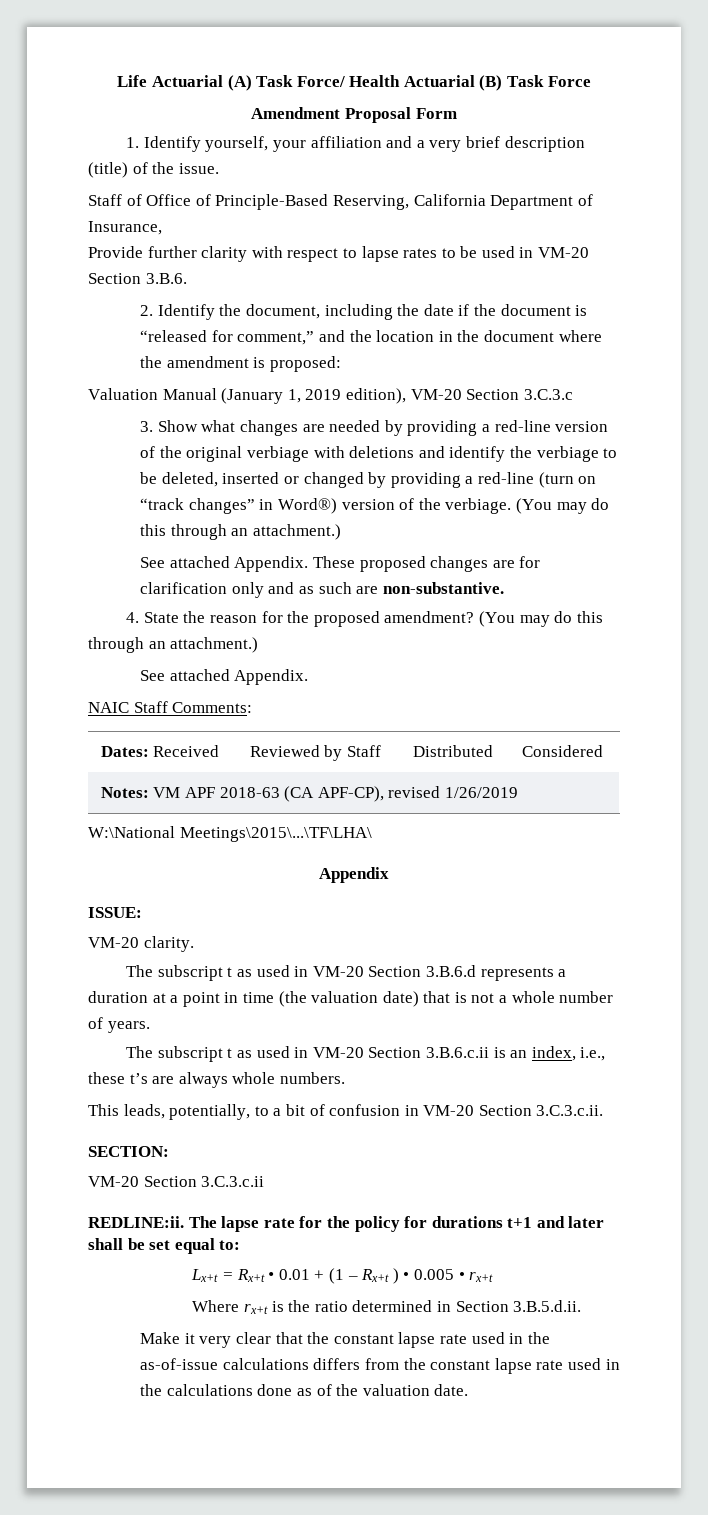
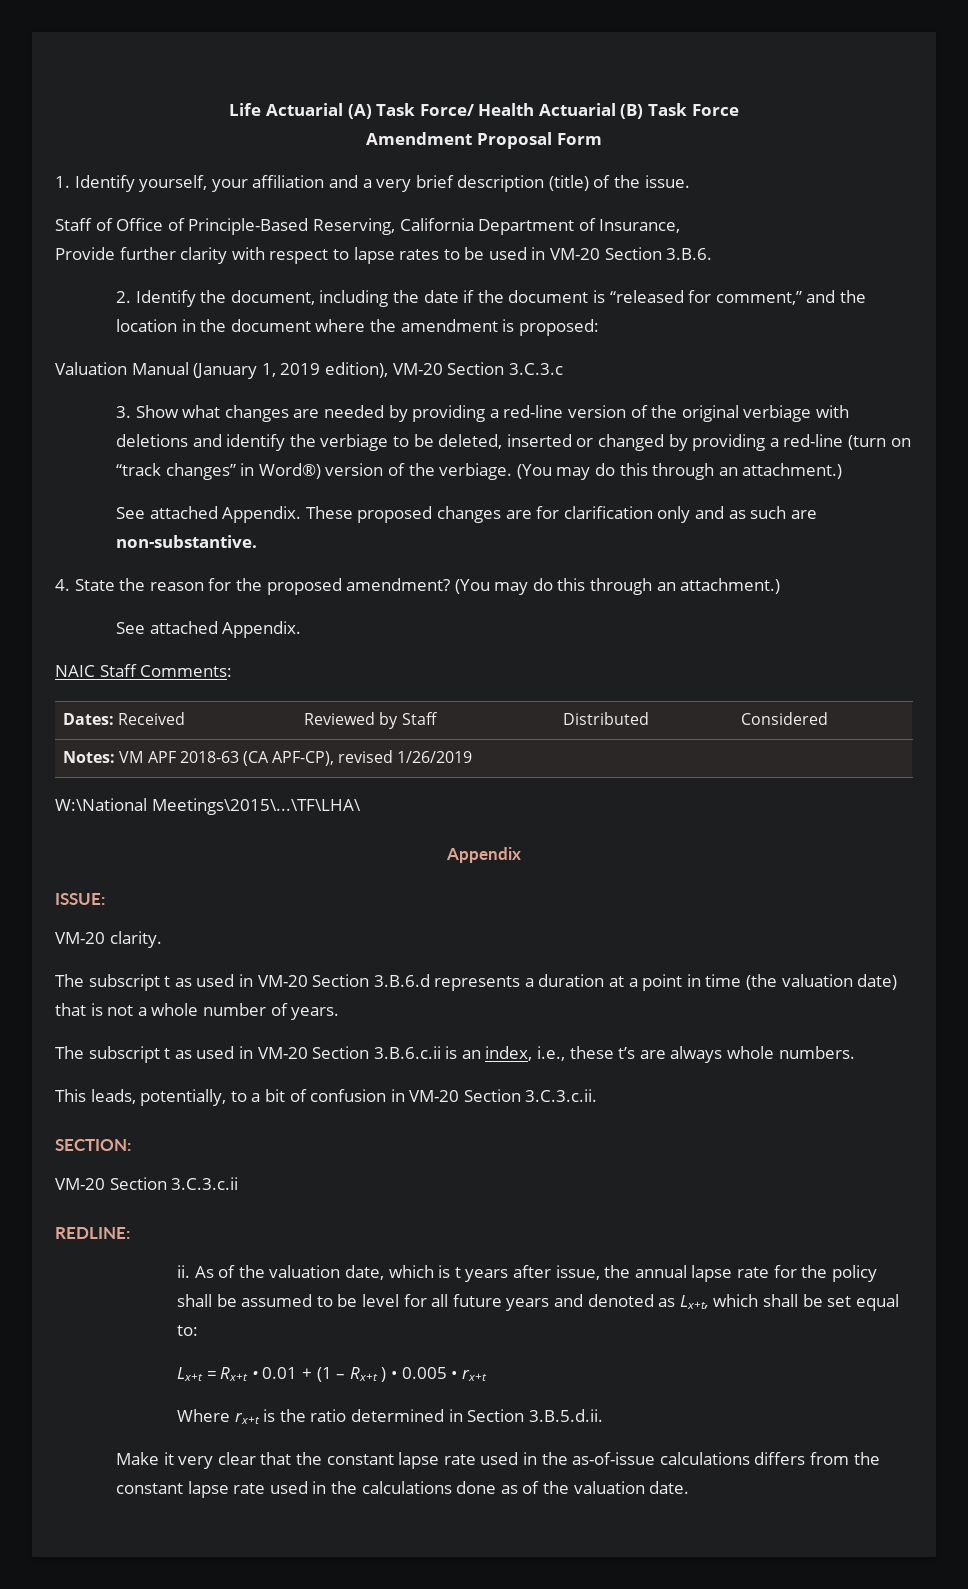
[88,1216,217,1228] REDLINE:ii. The -> [55,1227,130,1239] [177,1265,687,1282] REDLINE: // ii. As of the valuation date, which is t years after issue, the annual
[404,1216,605,1228] for durations t+1 and later -> [177,1294,759,1311] shall be assumed to be level for all future years and denoted as Lx+t, which

